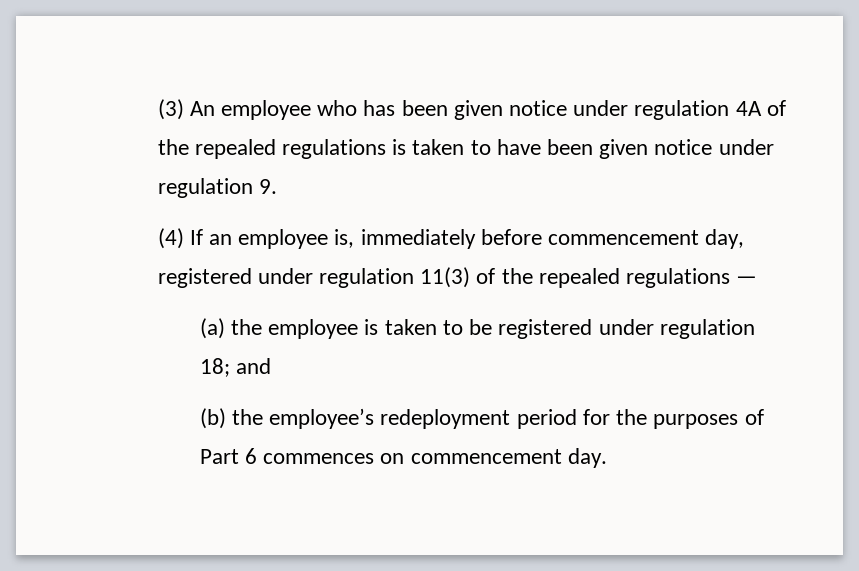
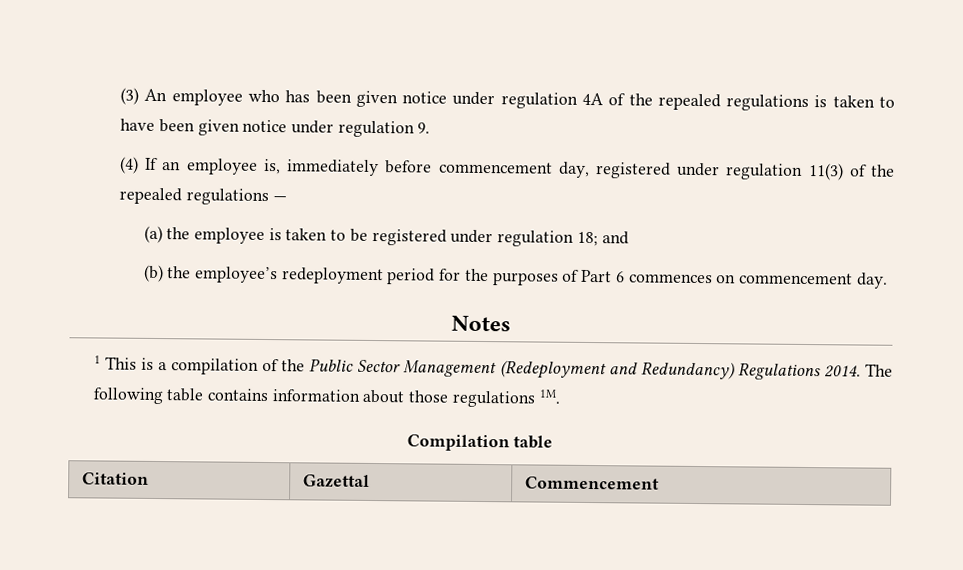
(607, 458) none -> [451,315,511,332] [93,355,894,381] [92,387,561,408] [406,434,554,452] [81,472,149,485] [302,474,370,488] [524,476,659,490] // Notes // 1 This is a compilation of the Public Sector Management (Redeployment and Redundancy) Regulations 2014. The following table contains information about those regulations 1M. // Compilation table // Citation | Gazettal | Commencement

